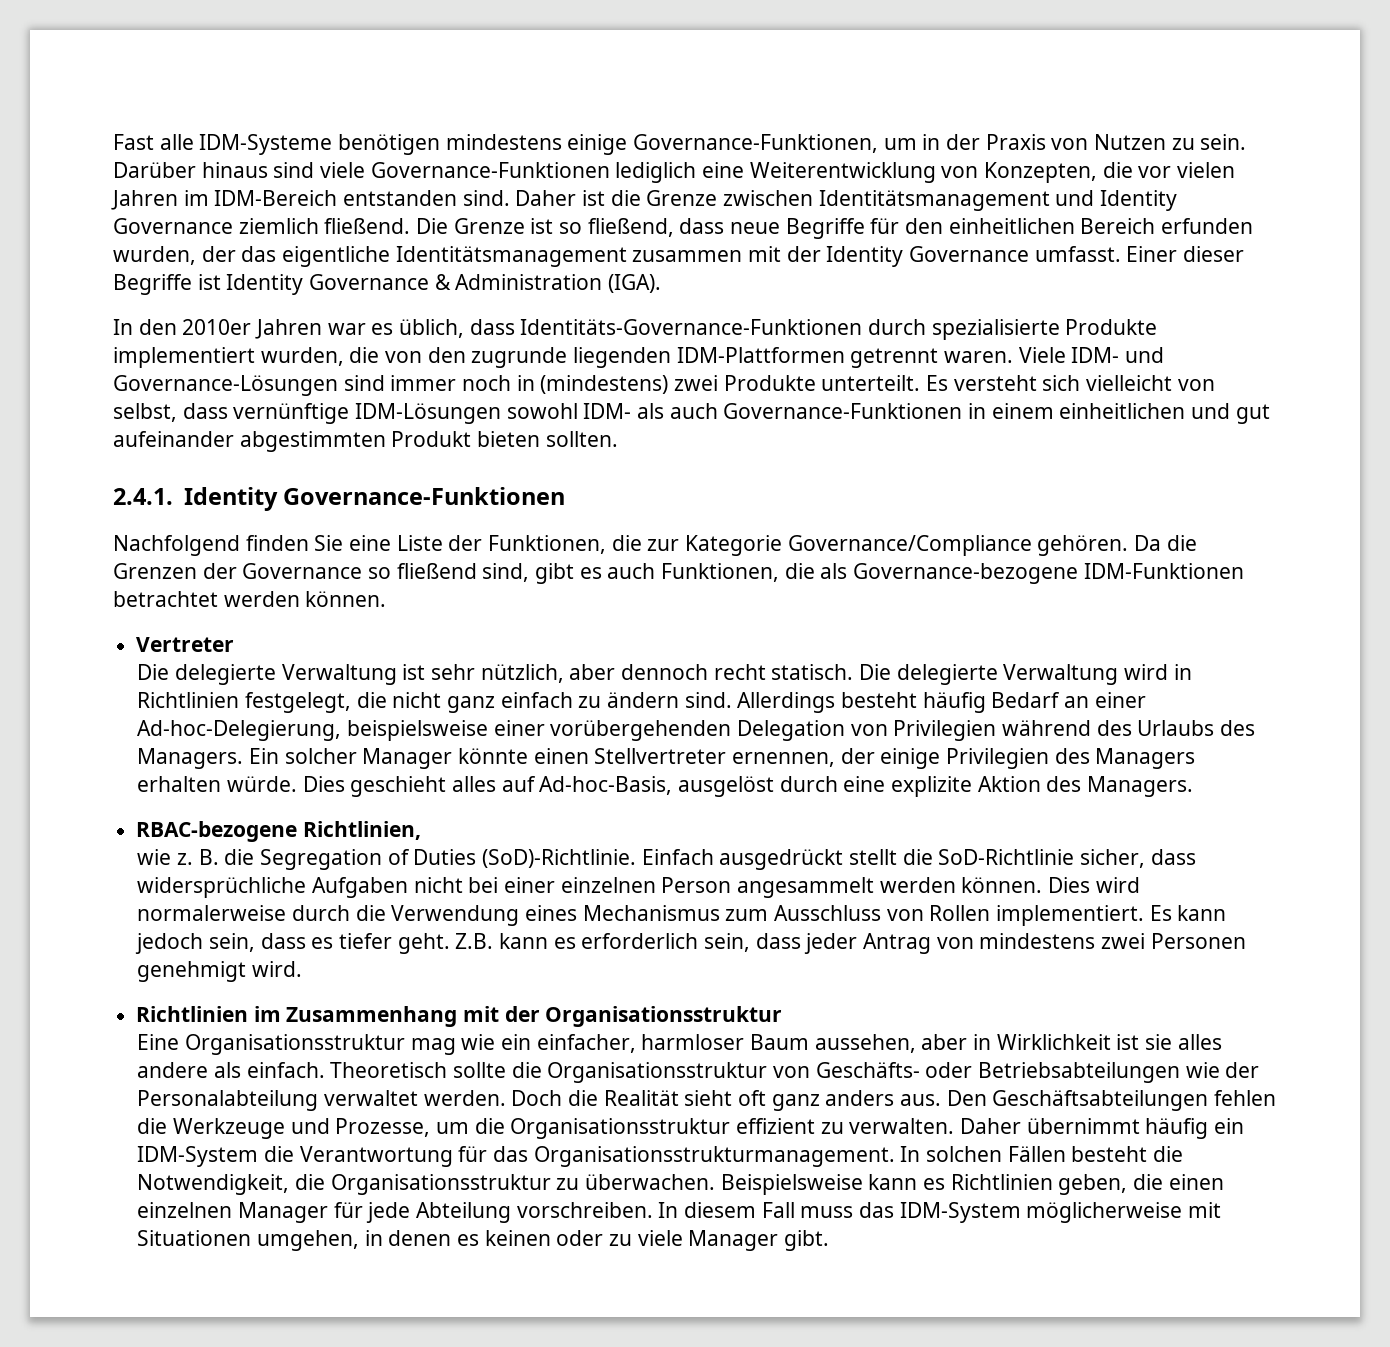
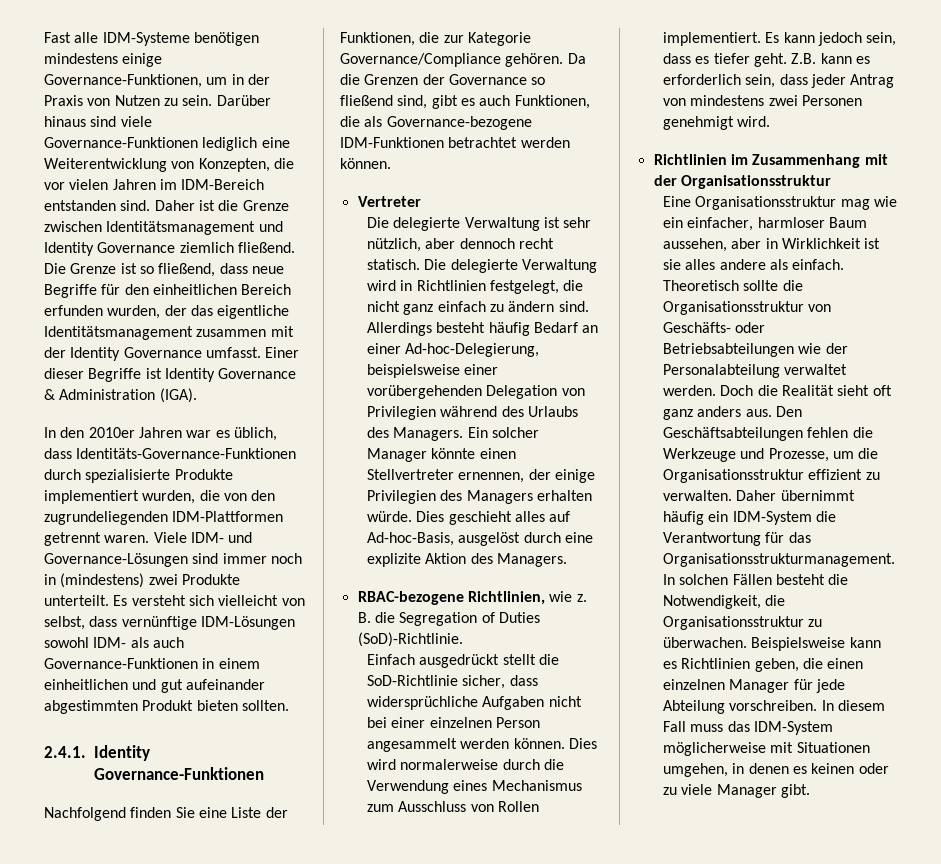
[471,347,672,368] zugrunde liegenden -> [44,511,168,525] zugrundeliegenden
(421, 830) // -> (545, 598) none
(637, 858) none -> (463, 639) //

